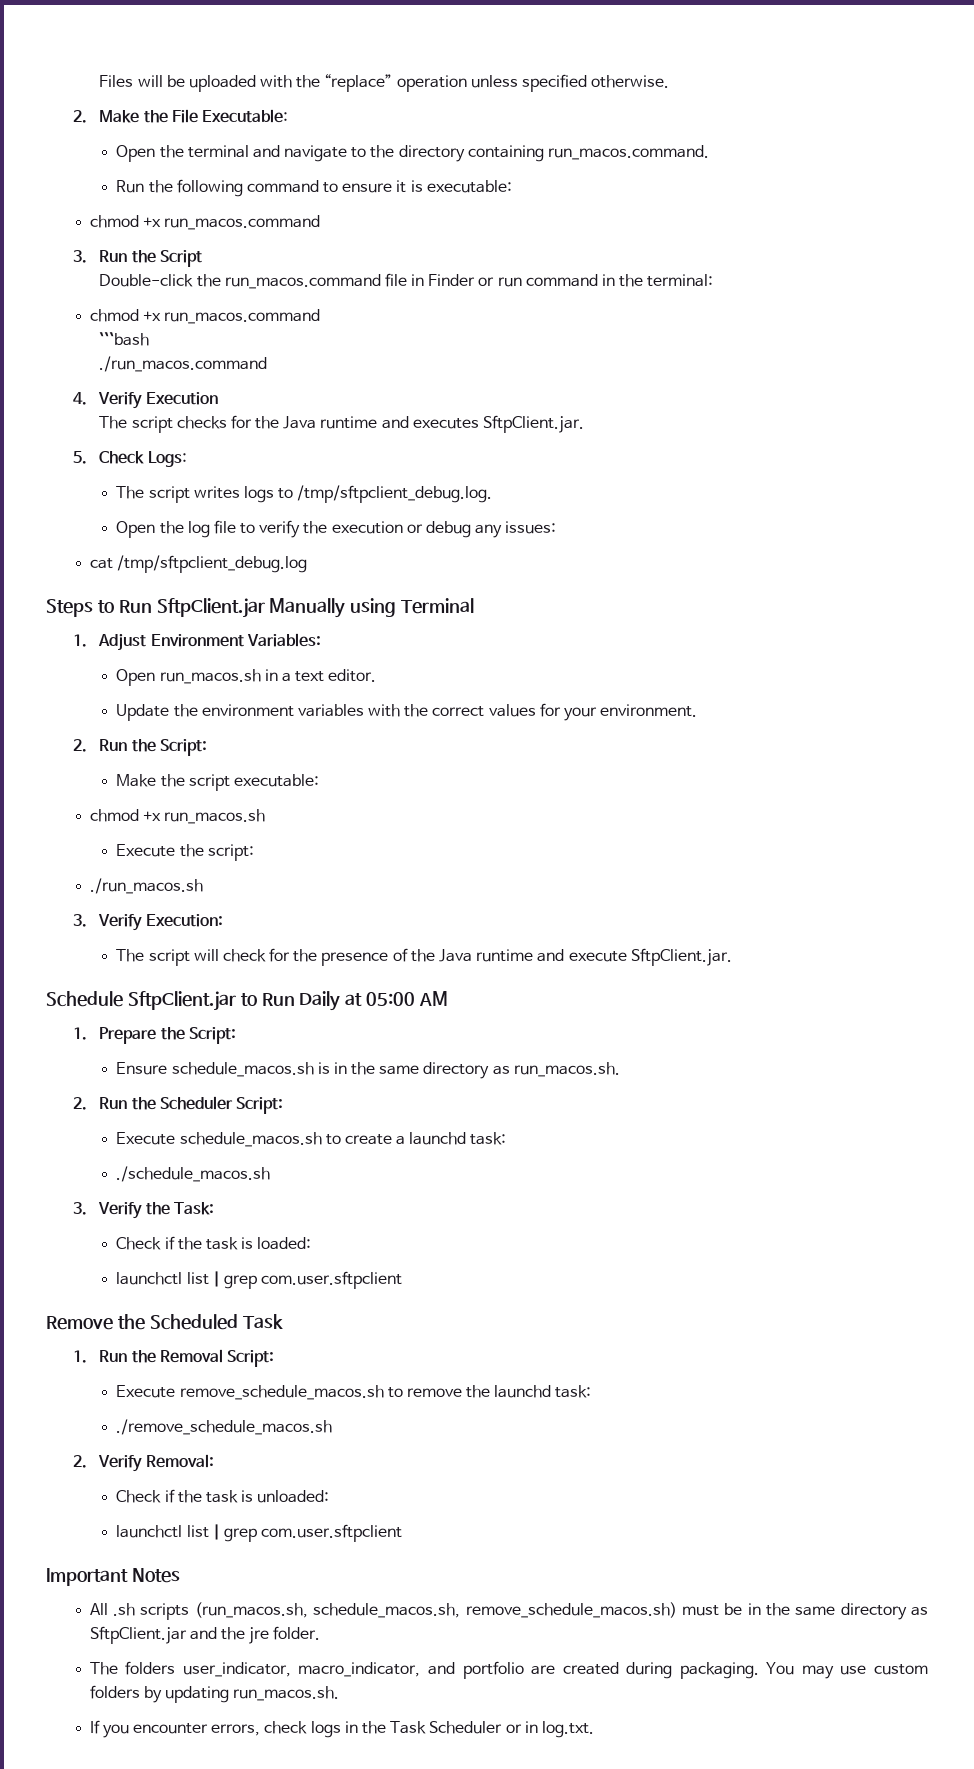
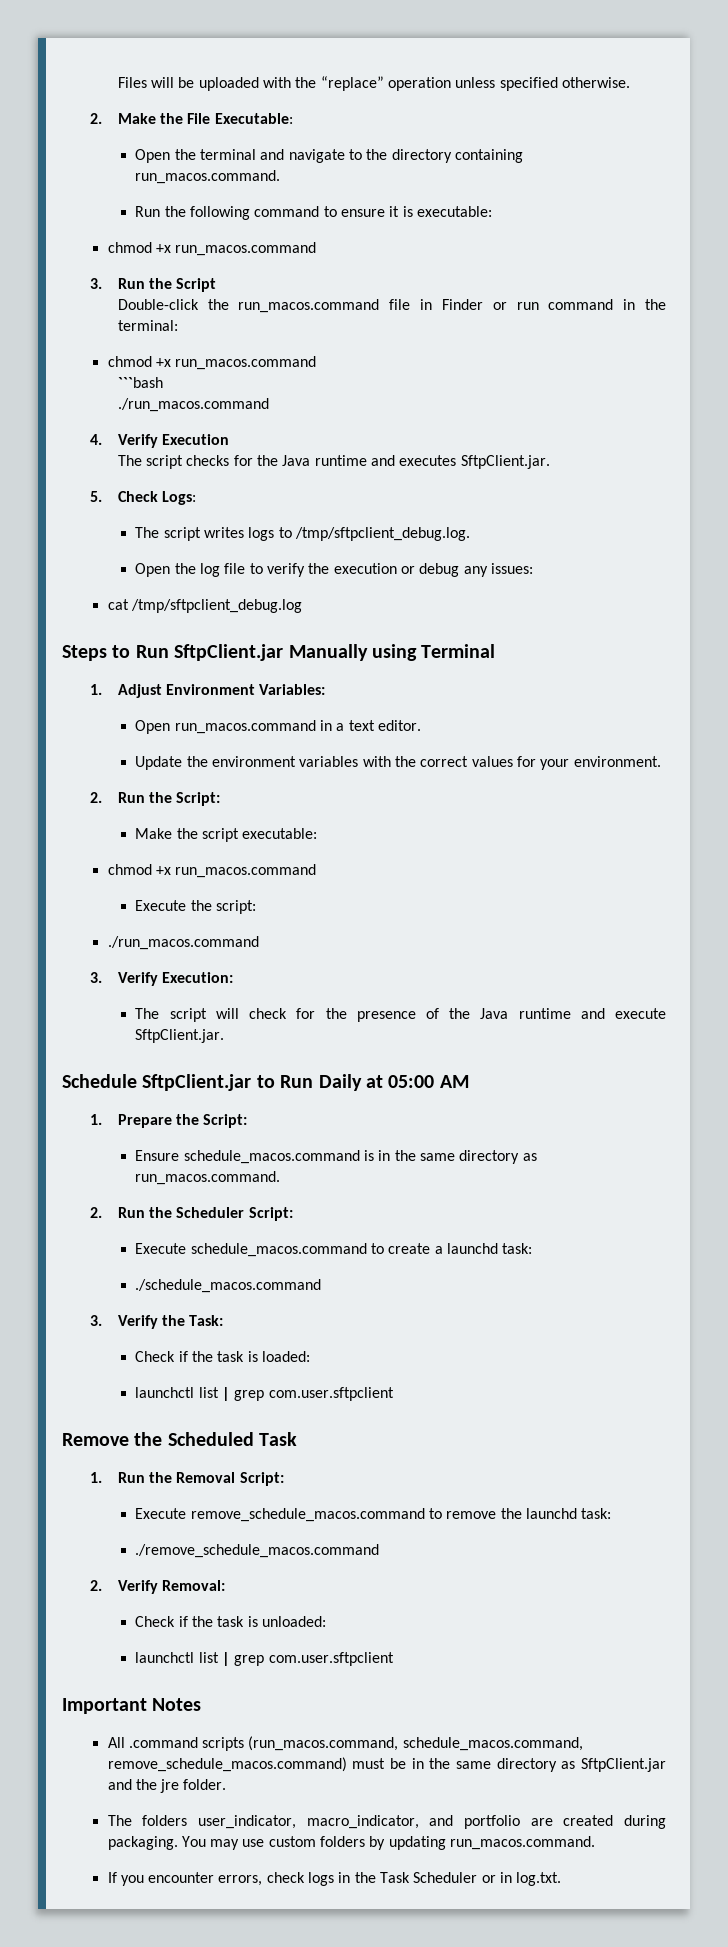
[159,669,261,684] run_macos.sh -> [174,720,316,734] run_macos.command
[164,809,266,824] run_macos.sh -> [175,864,317,878] run_macos.command
[89,878,203,894] ./run_macos.sh -> [107,936,259,950] ./run_macos.command
[171,1062,314,1077] schedule_macos.sh -> [183,1150,360,1164] schedule_macos.command
[513,1062,620,1077] run_macos.sh. -> [135,1171,281,1185] run_macos.command.
[179,1132,322,1147] schedule_macos.sh -> [190,1243,367,1257] schedule_macos.command
[116,1166,271,1182] ./schedule_macos.sh -> [135,1279,322,1293] ./schedule_macos.command
[179,1385,384,1400] remove_schedule_macos.sh -> [190,1508,425,1522] remove_schedule_macos.command
[116,1419,333,1435] ./remove_schedule_macos.sh -> [135,1544,380,1558] ./remove_schedule_macos.command
[113,1602,677,1620] .sh scripts (run_macos.sh, schedule_macos.sh, remove_schedule_macos.sh) -> [128,1736,583,1751] [107,1757,347,1772] .command scripts (run_macos.command, schedule_macos.command, remove_schedule_macos.command)
[233,1686,340,1701] run_macos.sh. -> [450,1836,596,1850] run_macos.command.

